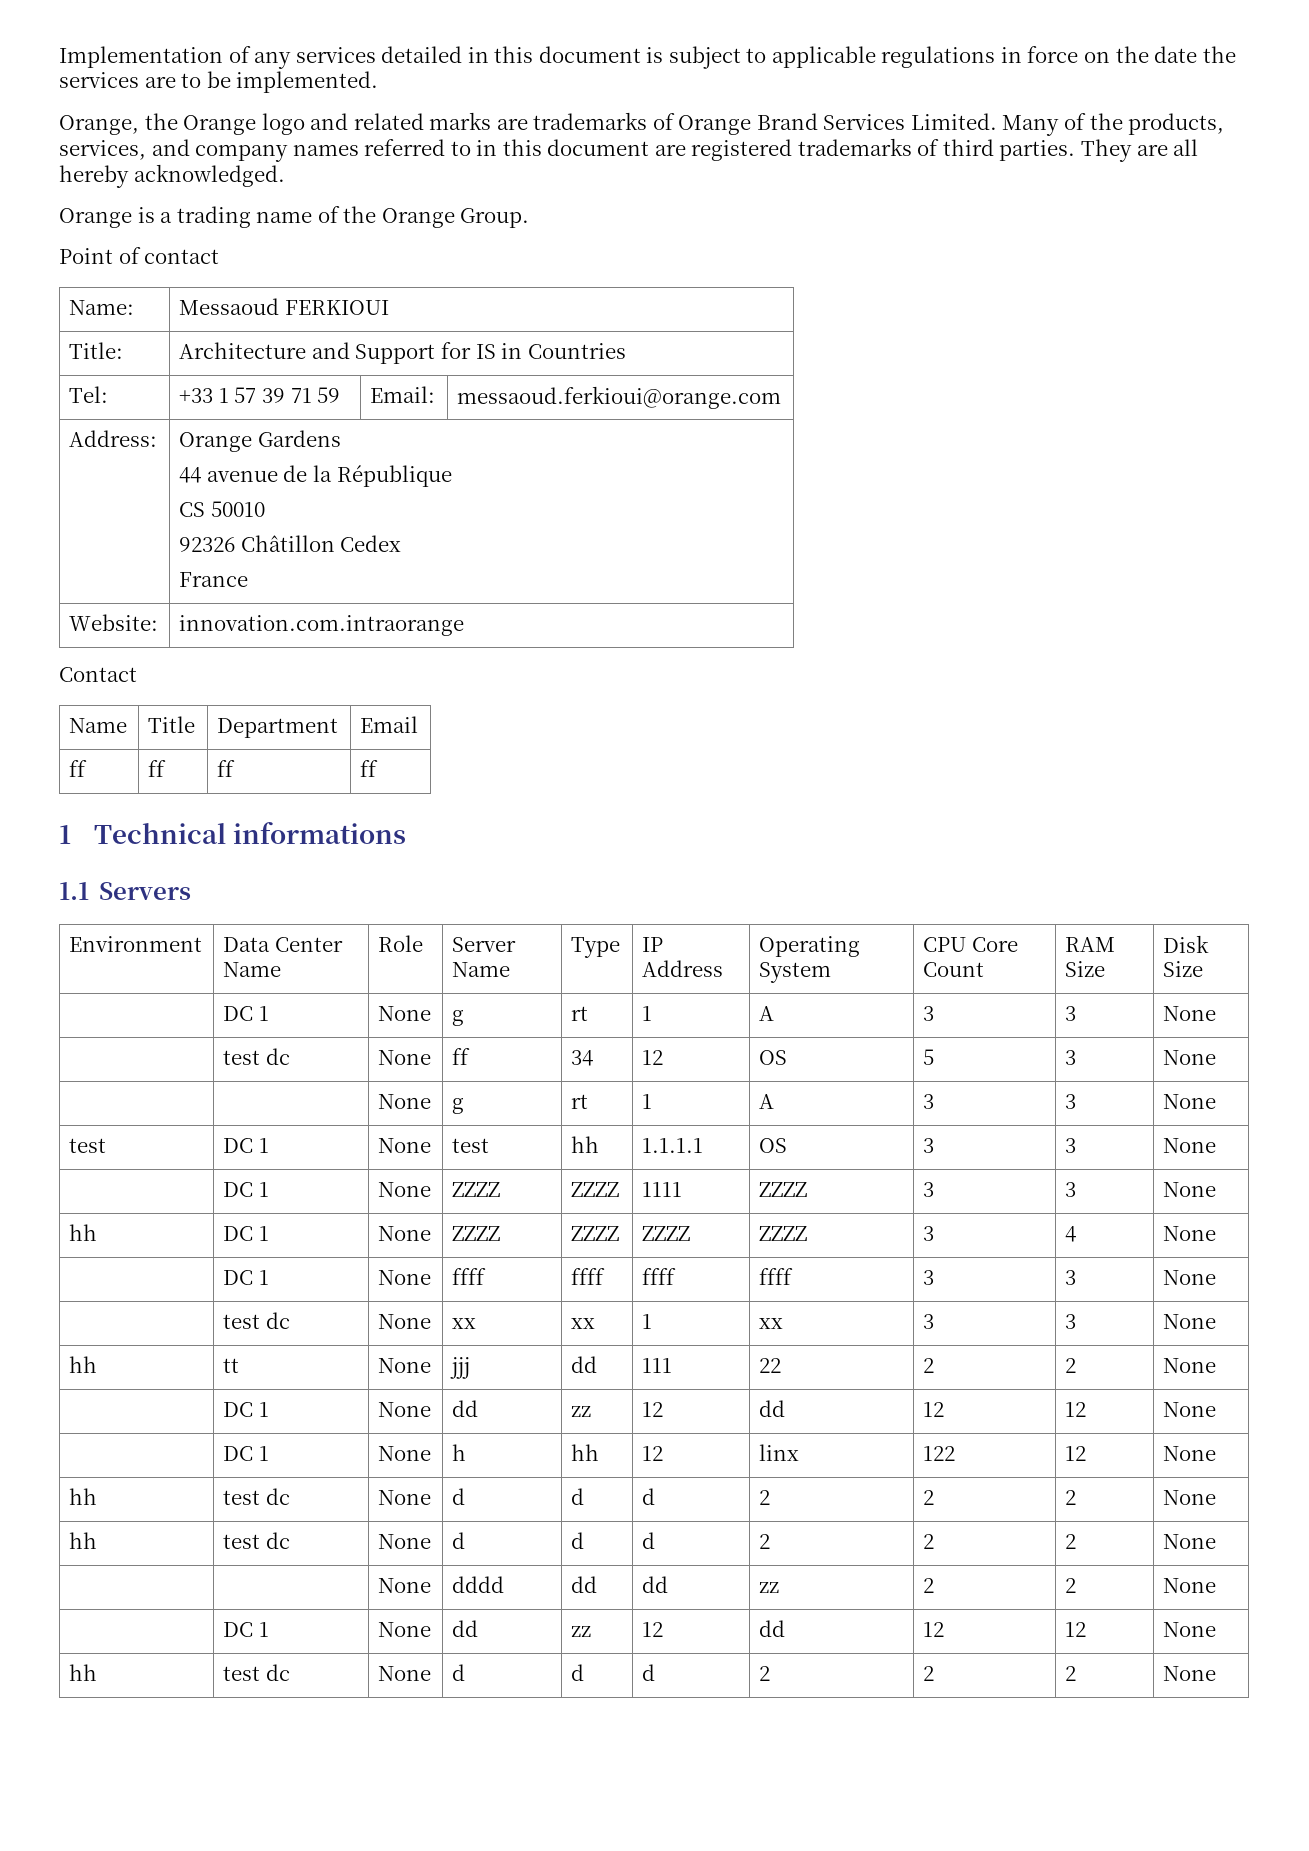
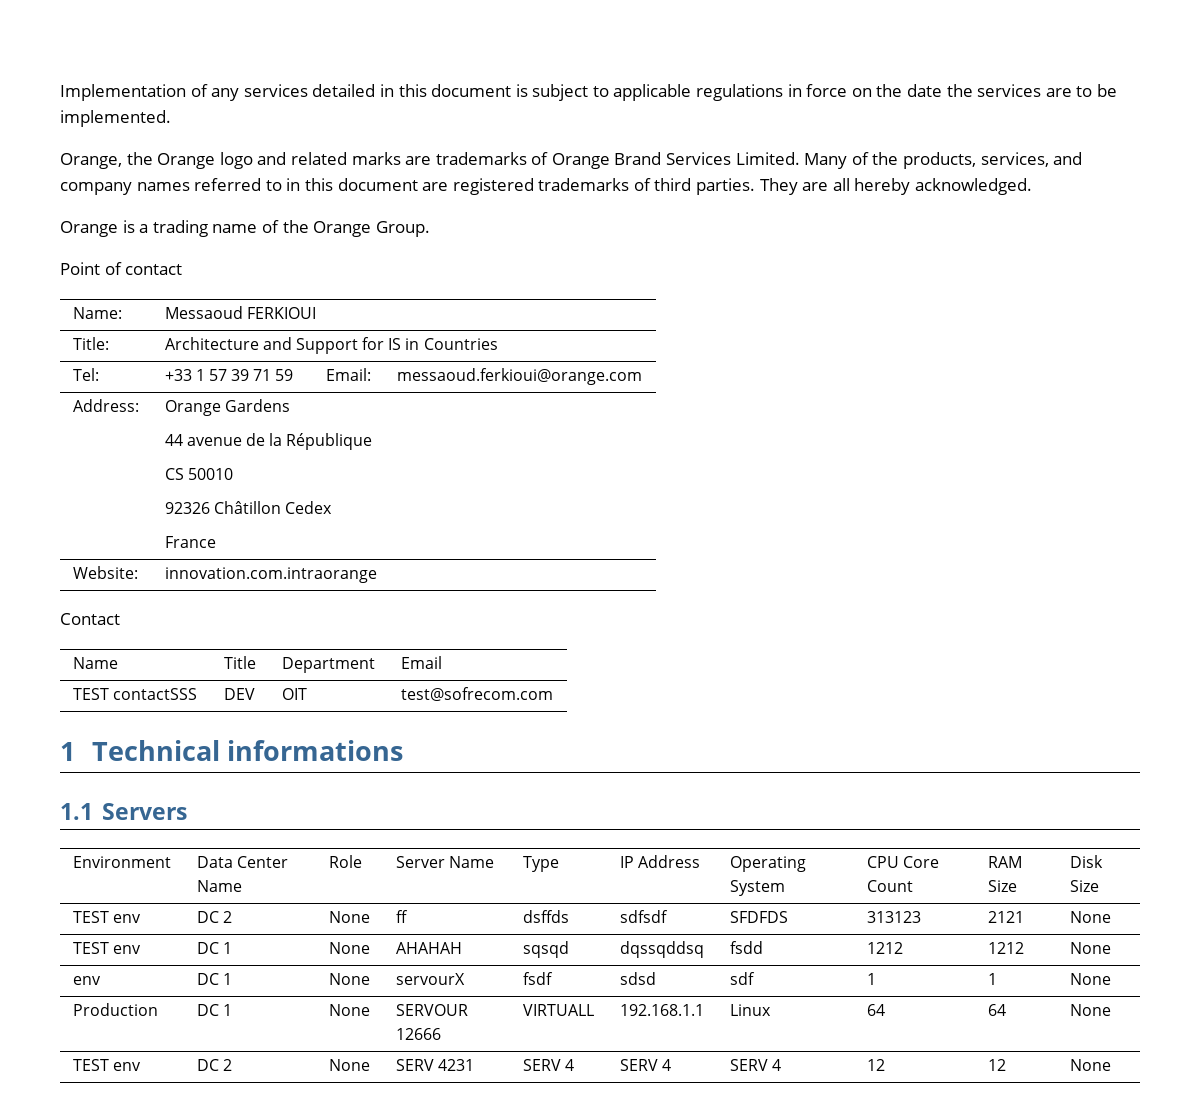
[69,760,88,777] [148,760,167,777] [217,760,236,777] [360,760,379,777] ff | ff | ff | ff -> [72,688,197,700] [223,688,255,700] [281,688,307,700] [400,687,553,701] TEST contactSSS | DEV | OIT | test@sofrecom.com
[223,1006,269,1021] [378,1006,432,1021] [452,1010,465,1026] [571,1006,589,1021] [642,1006,653,1021] [759,1006,775,1021] [923,1006,935,1021] [1065,1006,1077,1021] [1163,1006,1217,1021] [223,1048,290,1065] [378,1050,432,1065] [452,1048,471,1065] [571,1050,594,1066] [642,1050,664,1065] [759,1050,788,1065] [923,1049,935,1065] [1065,1050,1077,1065] [1163,1050,1217,1065] [378,1094,432,1109] [452,1098,465,1114] [571,1094,589,1109] [642,1094,653,1109] [759,1094,775,1109] [923,1094,935,1109] [1065,1094,1077,1109] [1163,1094,1217,1109] [69,1138,107,1153] [223,1138,269,1153] [378,1138,432,1153] [452,1138,490,1153] [571,1136,600,1153] [642,1138,704,1153] [759,1138,788,1153] [923,1138,935,1153] [1065,1138,1077,1153] [1163,1138,1217,1153] [223,1182,269,1197] [378,1182,432,1197] [452,1182,501,1197] [571,1182,620,1197] [642,1182,683,1197] [759,1182,808,1197] [923,1182,935,1197] [1065,1182,1077,1197] [1163,1182,1217,1197] [69,1224,98,1241] [223,1226,269,1241] [378,1226,432,1241] [452,1226,501,1241] [571,1226,620,1241] [642,1226,691,1241] [759,1226,808,1241] [923,1226,935,1241] [1065,1226,1077,1242] [1163,1226,1217,1241] [223,1270,269,1285] [378,1270,432,1285] [452,1268,487,1285] [571,1268,606,1285] [642,1268,677,1285] [759,1268,794,1285] [923,1270,935,1285] [1065,1270,1077,1285] [1163,1270,1217,1285] [223,1312,290,1329] [378,1314,432,1329] [452,1318,477,1329] [571,1318,596,1329] [642,1314,653,1329] [759,1318,784,1329] [923,1314,935,1329] [1065,1314,1077,1329] [1163,1314,1217,1329] [69,1356,98,1373] [223,1358,240,1373] [378,1358,432,1373] [450,1357,471,1379] [571,1356,598,1373] [642,1358,673,1373] [759,1358,782,1373] [923,1358,935,1373] [1065,1358,1077,1373] [1163,1358,1217,1373] [223,1402,269,1417] [378,1402,432,1417] [452,1400,479,1417] [571,1406,592,1417] [642,1402,664,1417] [759,1400,786,1417] [923,1402,945,1417] [1065,1402,1087,1417] [1163,1402,1217,1417] [223,1446,269,1461] [378,1446,432,1461] [452,1444,467,1461] [571,1444,600,1461] [642,1446,664,1461] [759,1444,800,1461] [923,1446,956,1461] [1065,1446,1087,1461] [1163,1446,1217,1461] [69,1488,98,1505] [223,1488,290,1505] [378,1490,432,1505] [452,1488,466,1505] [571,1488,585,1505] [642,1488,656,1505] [759,1490,771,1505] [923,1490,935,1505] [1065,1490,1077,1505] [1163,1490,1217,1505] [69,1532,98,1549] [223,1532,290,1549] [378,1534,432,1549] [452,1532,466,1549] [571,1532,585,1549] [642,1532,656,1549] [759,1534,771,1549] [923,1534,935,1549] [1065,1534,1077,1549] [1163,1534,1217,1549] [378,1578,432,1593] [452,1576,505,1593] [571,1576,598,1593] [642,1576,669,1593] [759,1582,780,1593] [923,1578,935,1593] [1065,1578,1077,1593] [1163,1578,1217,1593] [223,1622,269,1637] [378,1622,432,1637] [452,1620,479,1637] [571,1626,592,1637] [642,1622,664,1637] [759,1620,786,1637] [923,1622,945,1637] [1065,1622,1087,1637] [1163,1622,1217,1637] [69,1664,98,1681] [223,1664,290,1681] [378,1666,432,1681] [452,1664,466,1681] [571,1664,585,1681] [642,1664,656,1681] [759,1666,771,1681] [923,1666,935,1681] [1065,1666,1077,1681] | DC 1 | None | g | rt | 1 | A | 3 | 3 | None // | test dc | None | ff | 34 | 12 | OS | 5 | 3 | None // | | None | g | rt | 1 | A | 3 | 3 | None // test | DC 1 | None | test | hh | 1.1.1.1 | OS | 3 | 3 | None // | DC 1 | None | ZZZZ | ZZZZ | 1111 | ZZZZ | 3 | 3 | None // hh | DC 1 | None | ZZZZ | ZZZZ | ZZZZ | ZZZZ | 3 | 4 | None // | DC 1 | None | ffff | ffff | ffff | ffff | 3 | 3 | None // | test dc | None | xx | xx | 1 | xx | 3 | 3 | None // hh | tt | None | jjj | dd | 111 | 22 | 2 | 2 | None // | DC 1 | None | dd | zz | 12 | dd | 12 | 12 | None // | DC 1 | None | h | hh | 12 | linx | 122 | 12 | None // hh | test dc | None | d | d | d | 2 | 2 | 2 | None // hh | test dc | None | d | d | d | 2 | 2 | 2 | None // | | None | dddd | dd | dd | zz | 2 | 2 | None // | DC 1 | None | dd | zz | 12 | dd | 12 | 12 | None // hh | test dc | None | d | d | d | 2 | 2 | 2 -> [72,911,141,923] [196,911,232,923] [328,911,370,923] [395,910,408,923] [522,910,569,923] [619,910,668,923] [729,911,788,923] [866,911,921,923] [987,911,1024,923] [1069,911,1111,923] [72,942,141,954] [196,942,232,954] [328,942,370,954] [395,942,462,954] [522,941,569,958] [619,941,704,958] [729,941,763,954] [866,942,903,954] [987,942,1024,954] [1069,942,1111,954] [72,976,101,985] [196,973,232,985] [328,973,370,985] [395,973,465,985] [522,972,553,985] [619,972,656,985] [729,972,755,985] [866,973,876,985] [987,973,997,985] [1069,973,1111,985] [72,1003,158,1016] [196,1004,232,1016] [328,1004,370,1016] [395,1004,468,1016] [395,1028,441,1040] [522,1004,594,1016] [619,1004,704,1016] [729,1004,771,1016] [866,1004,885,1016] [987,1004,1006,1016] [1069,1004,1111,1016] [72,1059,141,1071] [196,1059,232,1071] [328,1059,370,1071] [395,1059,474,1071] [522,1059,574,1071] [619,1059,671,1071] [729,1059,781,1071] [866,1059,885,1071] [987,1059,1006,1071] TEST env | DC 2 | None | ff | dsffds | sdfsdf | SFDFDS | 313123 | 2121 | None // TEST env | DC 1 | None | AHAHAH | sqsqd | dqssqddsq | fsdd | 1212 | 1212 | None // env | DC 1 | None | servourX | fsdf | sdsd | sdf | 1 | 1 | None // Production | DC 1 | None | SERVOUR 12666 | VIRTUALL | 192.168.1.1 | Linux | 64 | 64 | None // TEST env | DC 2 | None | SERV 4231 | SERV 4 | SERV 4 | SERV 4 | 12 | 12

